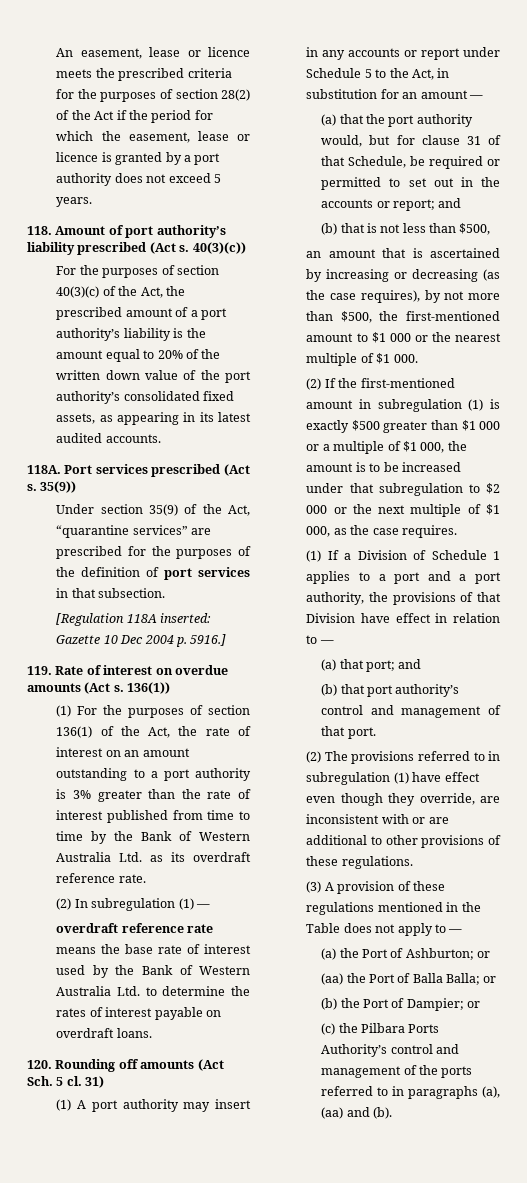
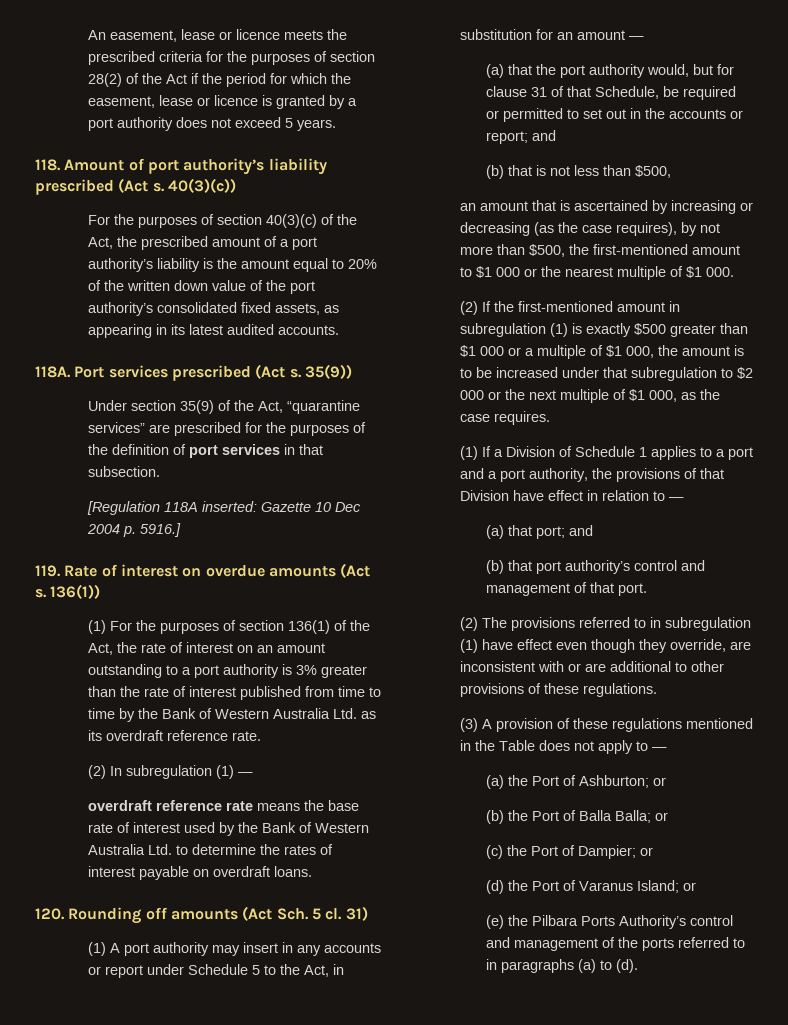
[321,973,344,985] (aa) -> [486,810,505,824] (b)
[321,998,338,1010] (b) -> [486,845,504,859] (c)
[321,1023,336,1035] (c) -> [486,880,697,894] [486,915,505,929] (d) the Port of Varanus Island; or // (e)
[482,1086,500,1098] [321,1107,392,1119] (a), (aa) and (b). -> [578,959,639,973] (a) to (d).

